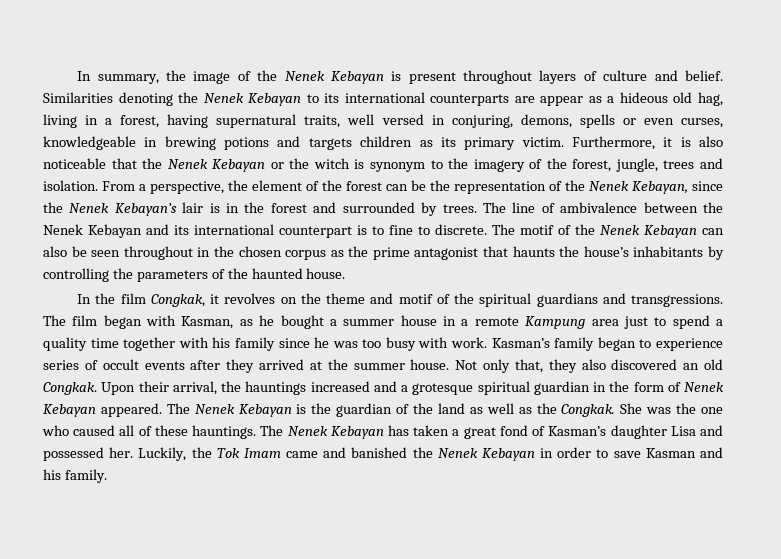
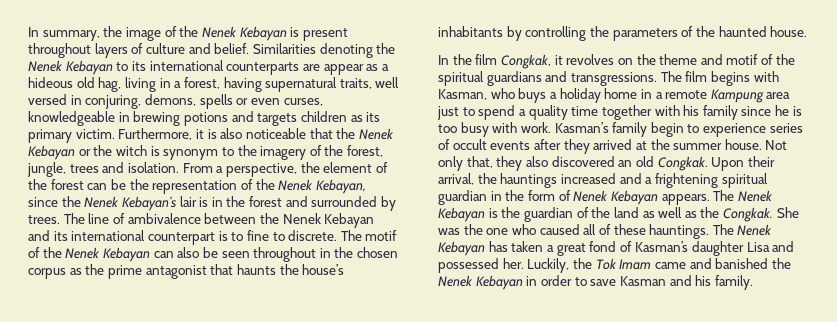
[103,315,142,329] began -> [710,71,750,86] begins
[239,315,437,329] as he bought a summer house -> [490,88,638,103] who buys a holiday home
[332,341,358,348] was -> [792,106,802,116] is
[597,337,636,351] began -> [650,122,684,137] begin
[412,383,474,395] grotesque -> [654,173,718,188] frightening
[100,403,162,417] appeared. -> [661,194,710,205] appears.

